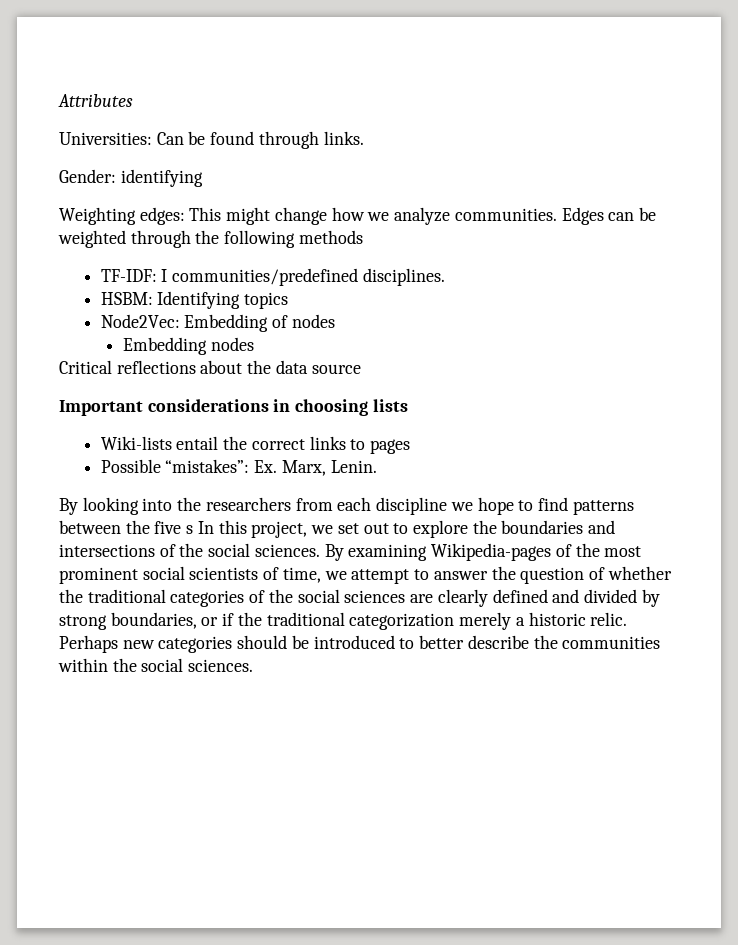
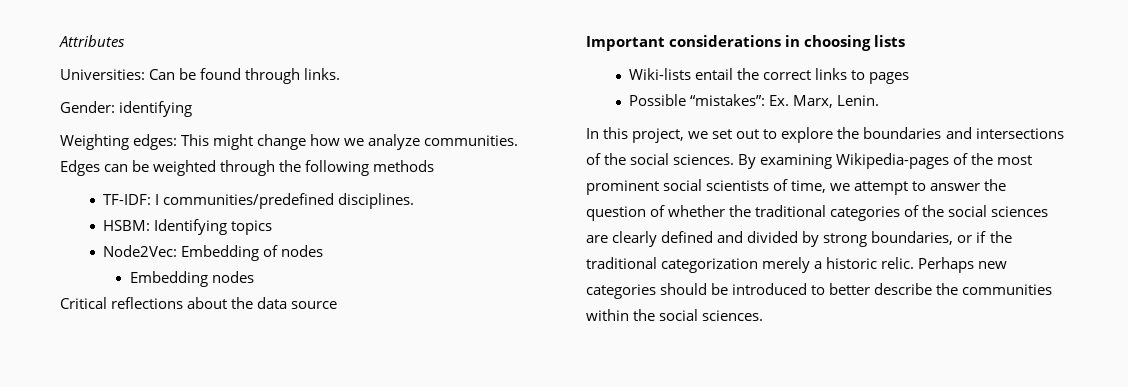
[59,497,634,515] [59,520,194,534] By looking into the researchers from each discipline we hope to find patterns between the five s -> (880, 100) none

